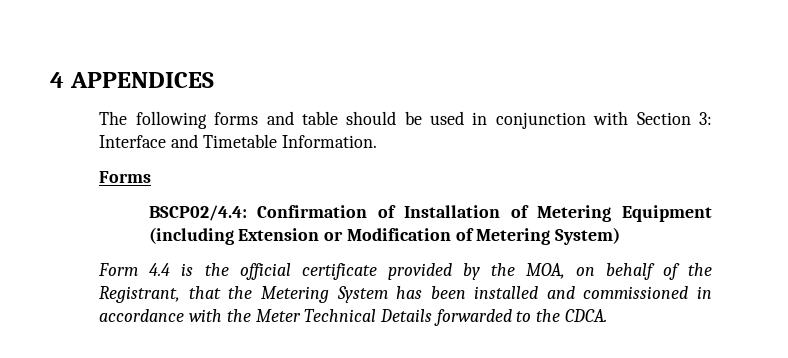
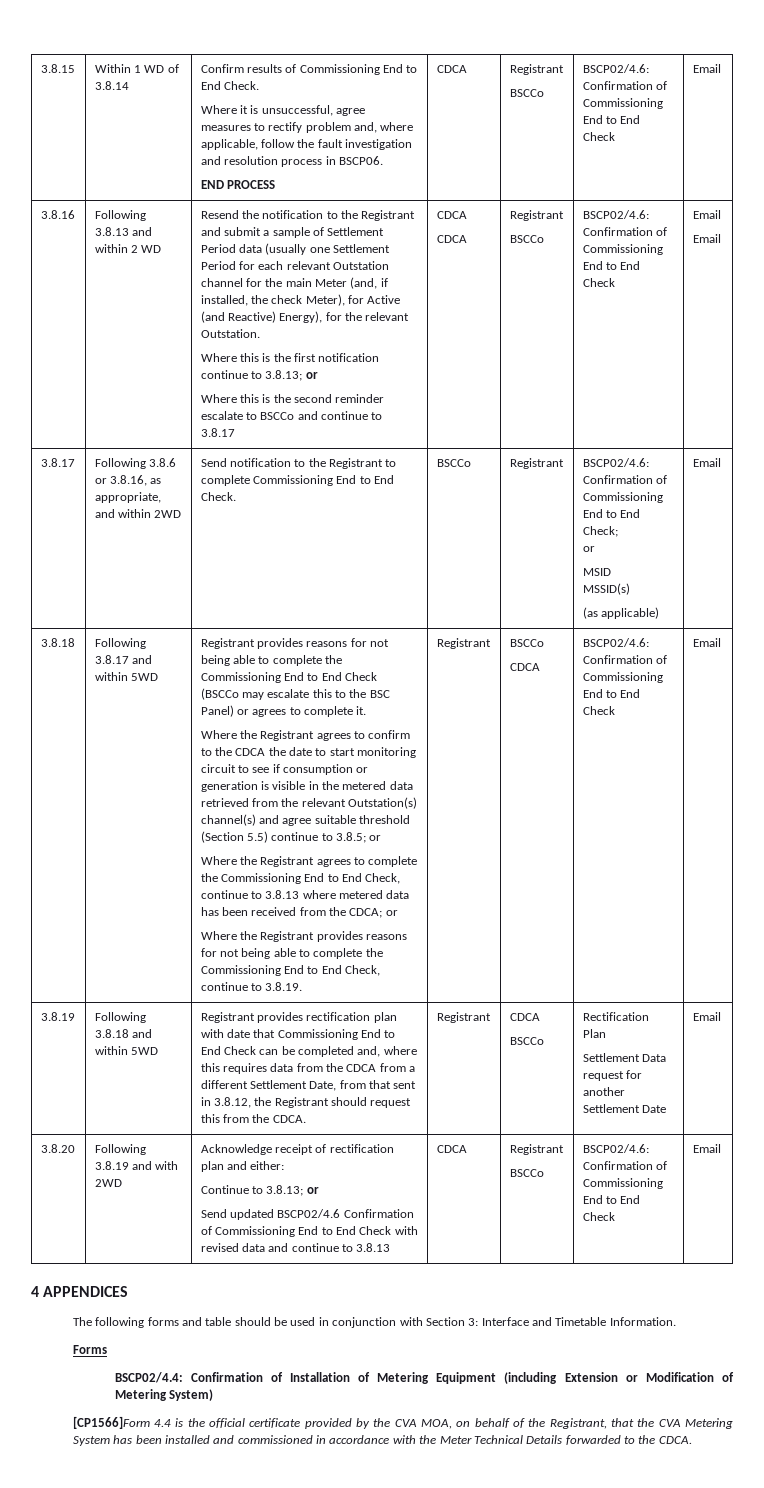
(50, 80) none -> [40,64,75,73] [94,64,179,73] [94,81,129,90] [200,64,418,75] [200,81,259,90] [200,105,366,116] [200,122,414,133] [200,139,413,150] [200,156,384,167] [200,180,275,189] [436,65,467,73] [509,64,564,75] [509,89,544,97] [582,64,649,73] [582,81,667,90] [582,98,663,109] [582,115,641,124] [582,132,615,141] [692,64,721,73] [40,210,75,219] [94,210,146,221] [94,227,152,236] [94,244,162,253] [200,210,416,221] [200,227,385,238] [200,243,391,255] [200,261,390,270] [200,277,388,289] [200,294,401,306] [200,311,410,323] [200,329,260,338] [200,353,380,362] [200,370,318,381] [200,394,385,403] [200,411,383,420] [200,428,235,437] [436,211,467,219] [436,235,467,243] [509,210,564,221] [509,235,544,243] [582,210,649,219] [582,227,667,236] [582,244,663,255] [582,261,641,270] [582,278,615,287] [692,210,721,219] [692,234,721,243] [40,458,75,467] [94,458,176,469] [94,475,162,486] [94,492,161,503] [94,509,182,518] [200,458,397,469] [200,475,395,486] [200,492,236,501] [436,459,471,467] [509,458,564,469] [582,458,649,467] [582,475,667,484] [582,492,663,503] [582,509,641,518] [582,526,618,537] [582,546,595,552] [582,568,611,576] [582,583,630,595] [582,607,659,619] [692,458,721,467] [40,638,75,647] [94,638,146,649] [94,655,152,664] [94,672,158,681] [200,638,390,649] [200,655,343,666] [200,672,378,683] [200,688,390,700] [200,705,367,717] [200,730,411,741] [200,747,417,758] [200,764,369,775] [200,781,413,792] [200,797,418,809] [200,814,411,826] [200,831,382,843] [200,856,418,867] [200,873,401,884] [200,890,410,899] [200,907,398,918] [200,931,408,942] [200,948,383,959] [200,965,381,976] [200,982,303,991] [436,638,491,649] [509,639,544,647] [509,663,540,671] [582,638,649,647] [582,655,667,664] [582,672,663,683] [582,689,641,698] [582,706,615,715] [692,638,721,647] [40,1012,75,1021] [94,1012,146,1023] [94,1029,152,1038] [94,1046,158,1055] [200,1012,397,1023] [200,1029,396,1040] [200,1046,417,1057] [200,1063,416,1074] [200,1080,417,1091] [200,1097,412,1108] [200,1114,306,1123] [436,1012,491,1023] [509,1013,540,1021] [509,1037,544,1045] [582,1012,649,1021] [582,1029,606,1038] [582,1053,666,1062] [582,1070,642,1081] [582,1087,625,1096] [582,1104,666,1113] [692,1012,721,1021] [40,1144,75,1153] [94,1144,146,1155] [94,1161,179,1170] [94,1179,122,1187] [200,1144,394,1155] [200,1161,285,1172] [200,1185,319,1196] [200,1209,414,1220] [200,1226,418,1237] [200,1243,391,1252] [436,1145,467,1153] [509,1144,564,1155] [509,1169,544,1177] [582,1144,649,1153] [582,1161,667,1170] [582,1178,663,1189] [582,1195,641,1204] [582,1212,615,1221] [692,1144,721,1153] 3.8.15 | Within 1 WD of 3.8.14 | Confirm results of Commissioning End to End Check. // Where it is unsuccessful, agree measures to rectify problem and, where applicable, follow the fault investigation and resolution process in BSCP06. // END PROCESS | CDCA | Registrant // BSCCo | BSCP02/4.6: Confirmation of Commissioning End to End Check | Email // 3.8.16 | Following 3.8.13 and within 2 WD | Resend the notification to the Registrant and submit a sample of Settlement Period data (usually one Settlement Period for each relevant Outstation channel for the main Meter (and, if installed, the check Meter), for Active (and Reactive) Energy), for the relevant Outstation. // Where this is the first notification continue to 3.8.13; or // Where this is the second reminder escalate to BSCCo and continue to 3.8.17 | CDCA // CDCA | Registrant // BSCCo | BSCP02/4.6: Confirmation of Commissioning End to End Check | Email // Email // 3.8.17 | Following 3.8.6 or 3.8.16, as appropriate, and within 2WD | Send notification to the Registrant to complete Commissioning End to End Check. | BSCCo | Registrant | BSCP02/4.6: Confirmation of Commissioning End to End Check; // or // MSID // MSSID(s) // (as applicable) | Email // 3.8.18 | Following 3.8.17 and within 5WD | Registrant provides reasons for not being able to complete the Commissioning End to End Check (BSCCo may escalate this to the BSC Panel) or agrees to complete it. // Where the Registrant agrees to confirm to the CDCA the date to start monitoring circuit to see if consumption or generation is visible in the metered data retrieved from the relevant Outstation(s) channel(s) and agree suitable threshold (Section 5.5) continue to 3.8.5; or // Where the Registrant agrees to complete the Commissioning End to End Check, continue to 3.8.13 where metered data has been received from the CDCA; or // Where the Registrant provides reasons for not being able to complete the Commissioning End to End Check, continue to 3.8.19. | Registrant | BSCCo // CDCA | BSCP02/4.6: Confirmation of Commissioning End to End Check | Email // 3.8.19 | Following 3.8.18 and within 5WD | Registrant provides rectification plan with date that Commissioning End to End Check can be completed and, where this requires data from the CDCA from a different Settlement Date, from that sent in 3.8.12, the Registrant should request this from the CDCA. | Registrant | CDCA // BSCCo | Rectification Plan // Settlement Data request for another Settlement Date | Email // 3.8.20 | Following 3.8.19 and with 2WD | Acknowledge receipt of rectification plan and either: // Continue to 3.8.13; or // Send updated BSCP02/4.6 Confirmation of Commissioning End to End Check with revised data and continue to 3.8.13 | CDCA | Registrant // BSCCo | BSCP02/4.6: Confirmation of Commissioning End to End Check | Email //
[98,263,139,276] Form -> [72,1416,150,1429] [CP1566]Form
(515, 269) none -> [394,1419,417,1427] CVA
(253, 292) none -> [658,1419,681,1427] CVA

